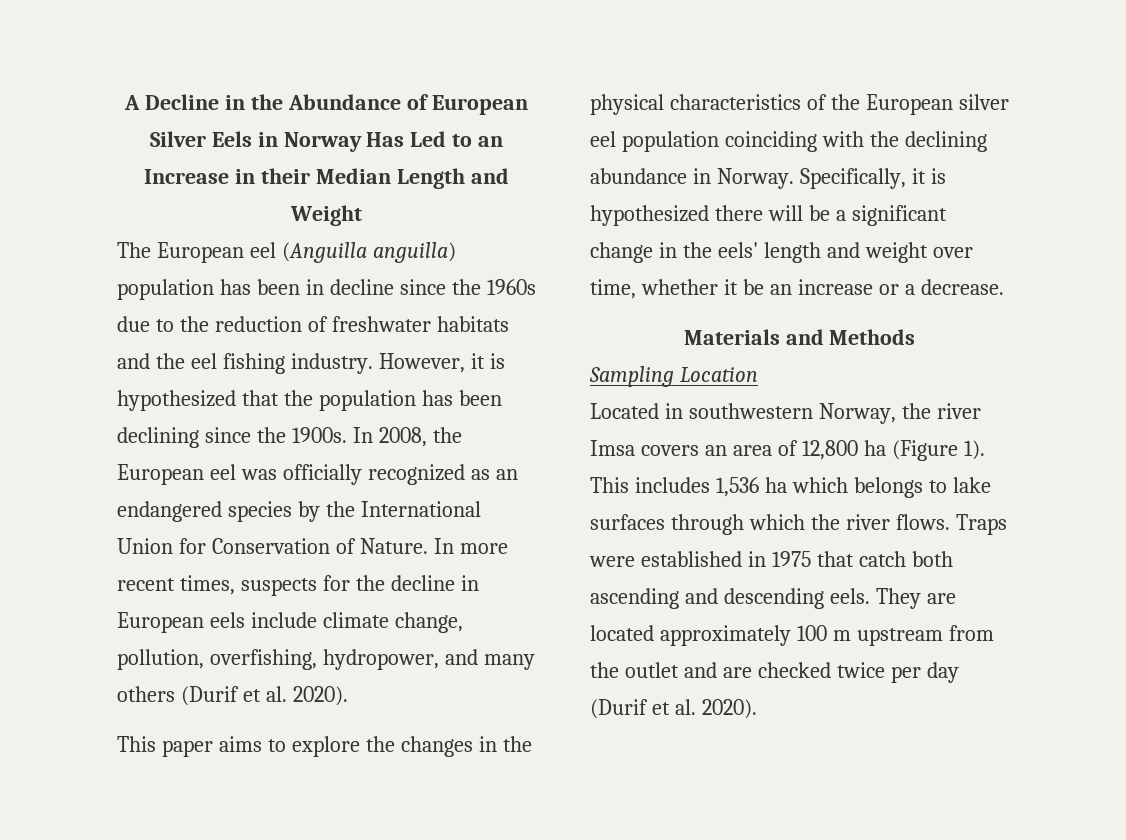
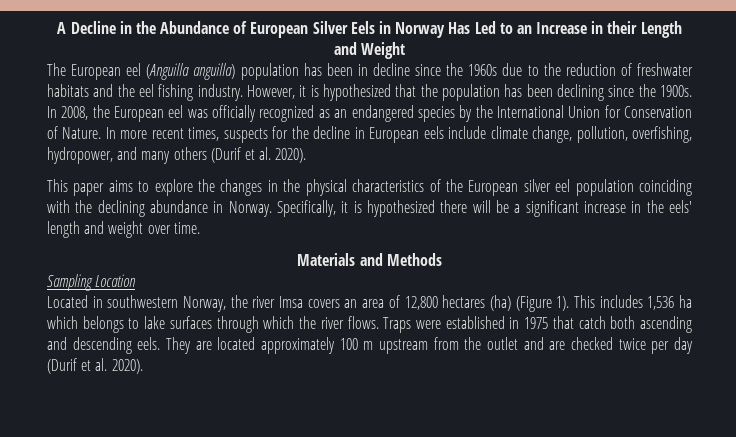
[315,168,391,184] Median -> (638, 27) none
[590,242,653,263] change -> [583,201,626,213] increase
[590,279,1004,299] time, whether it be an increase or a decrease. -> [173,222,200,234] time.
[863,440,886,456] ha -> [442,295,511,311] hectares (ha)

